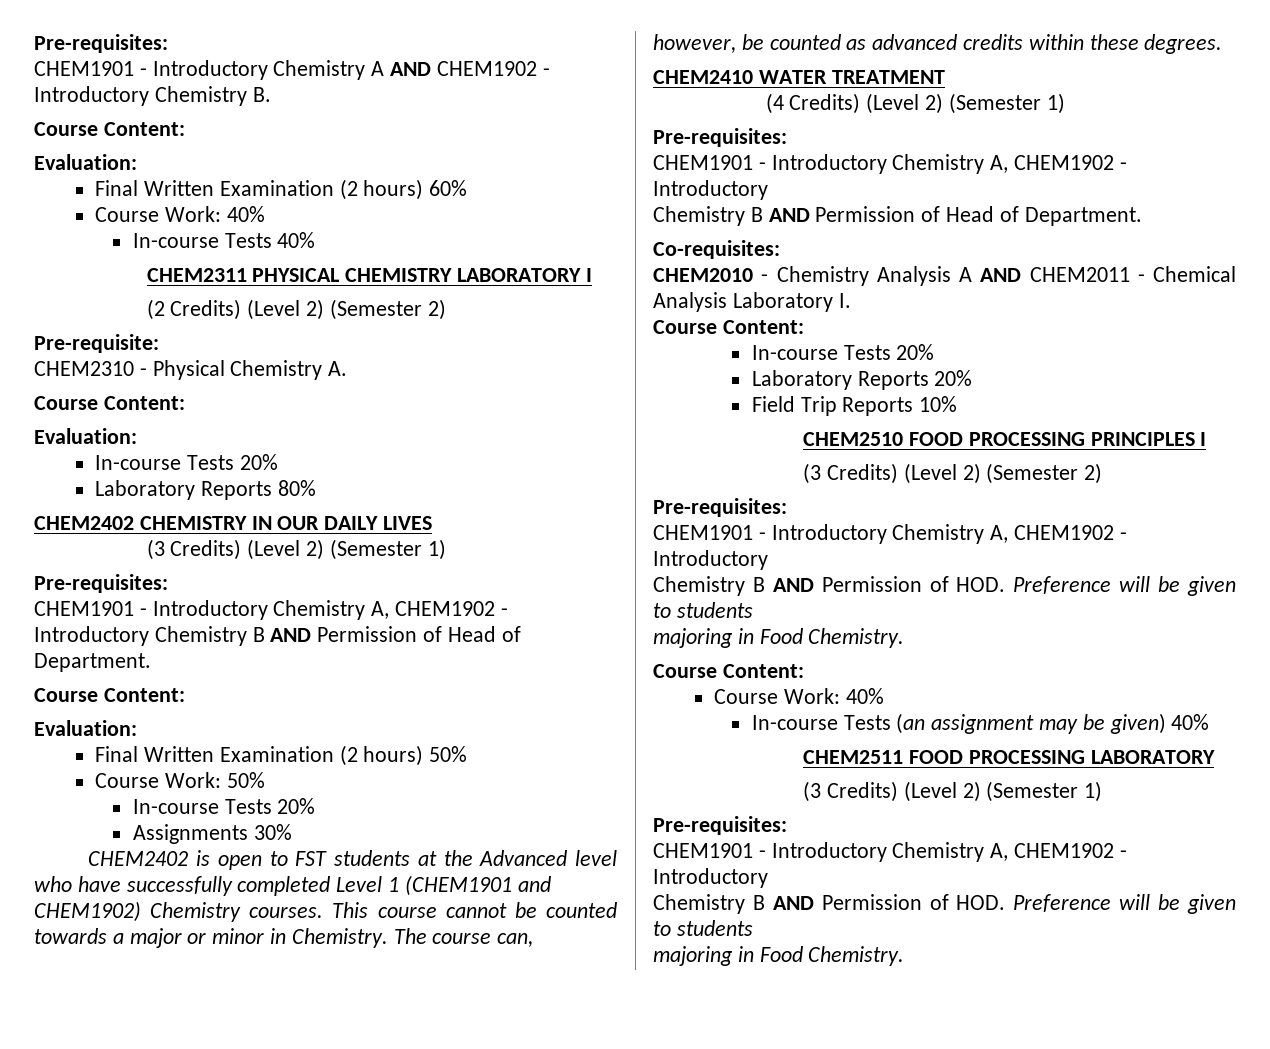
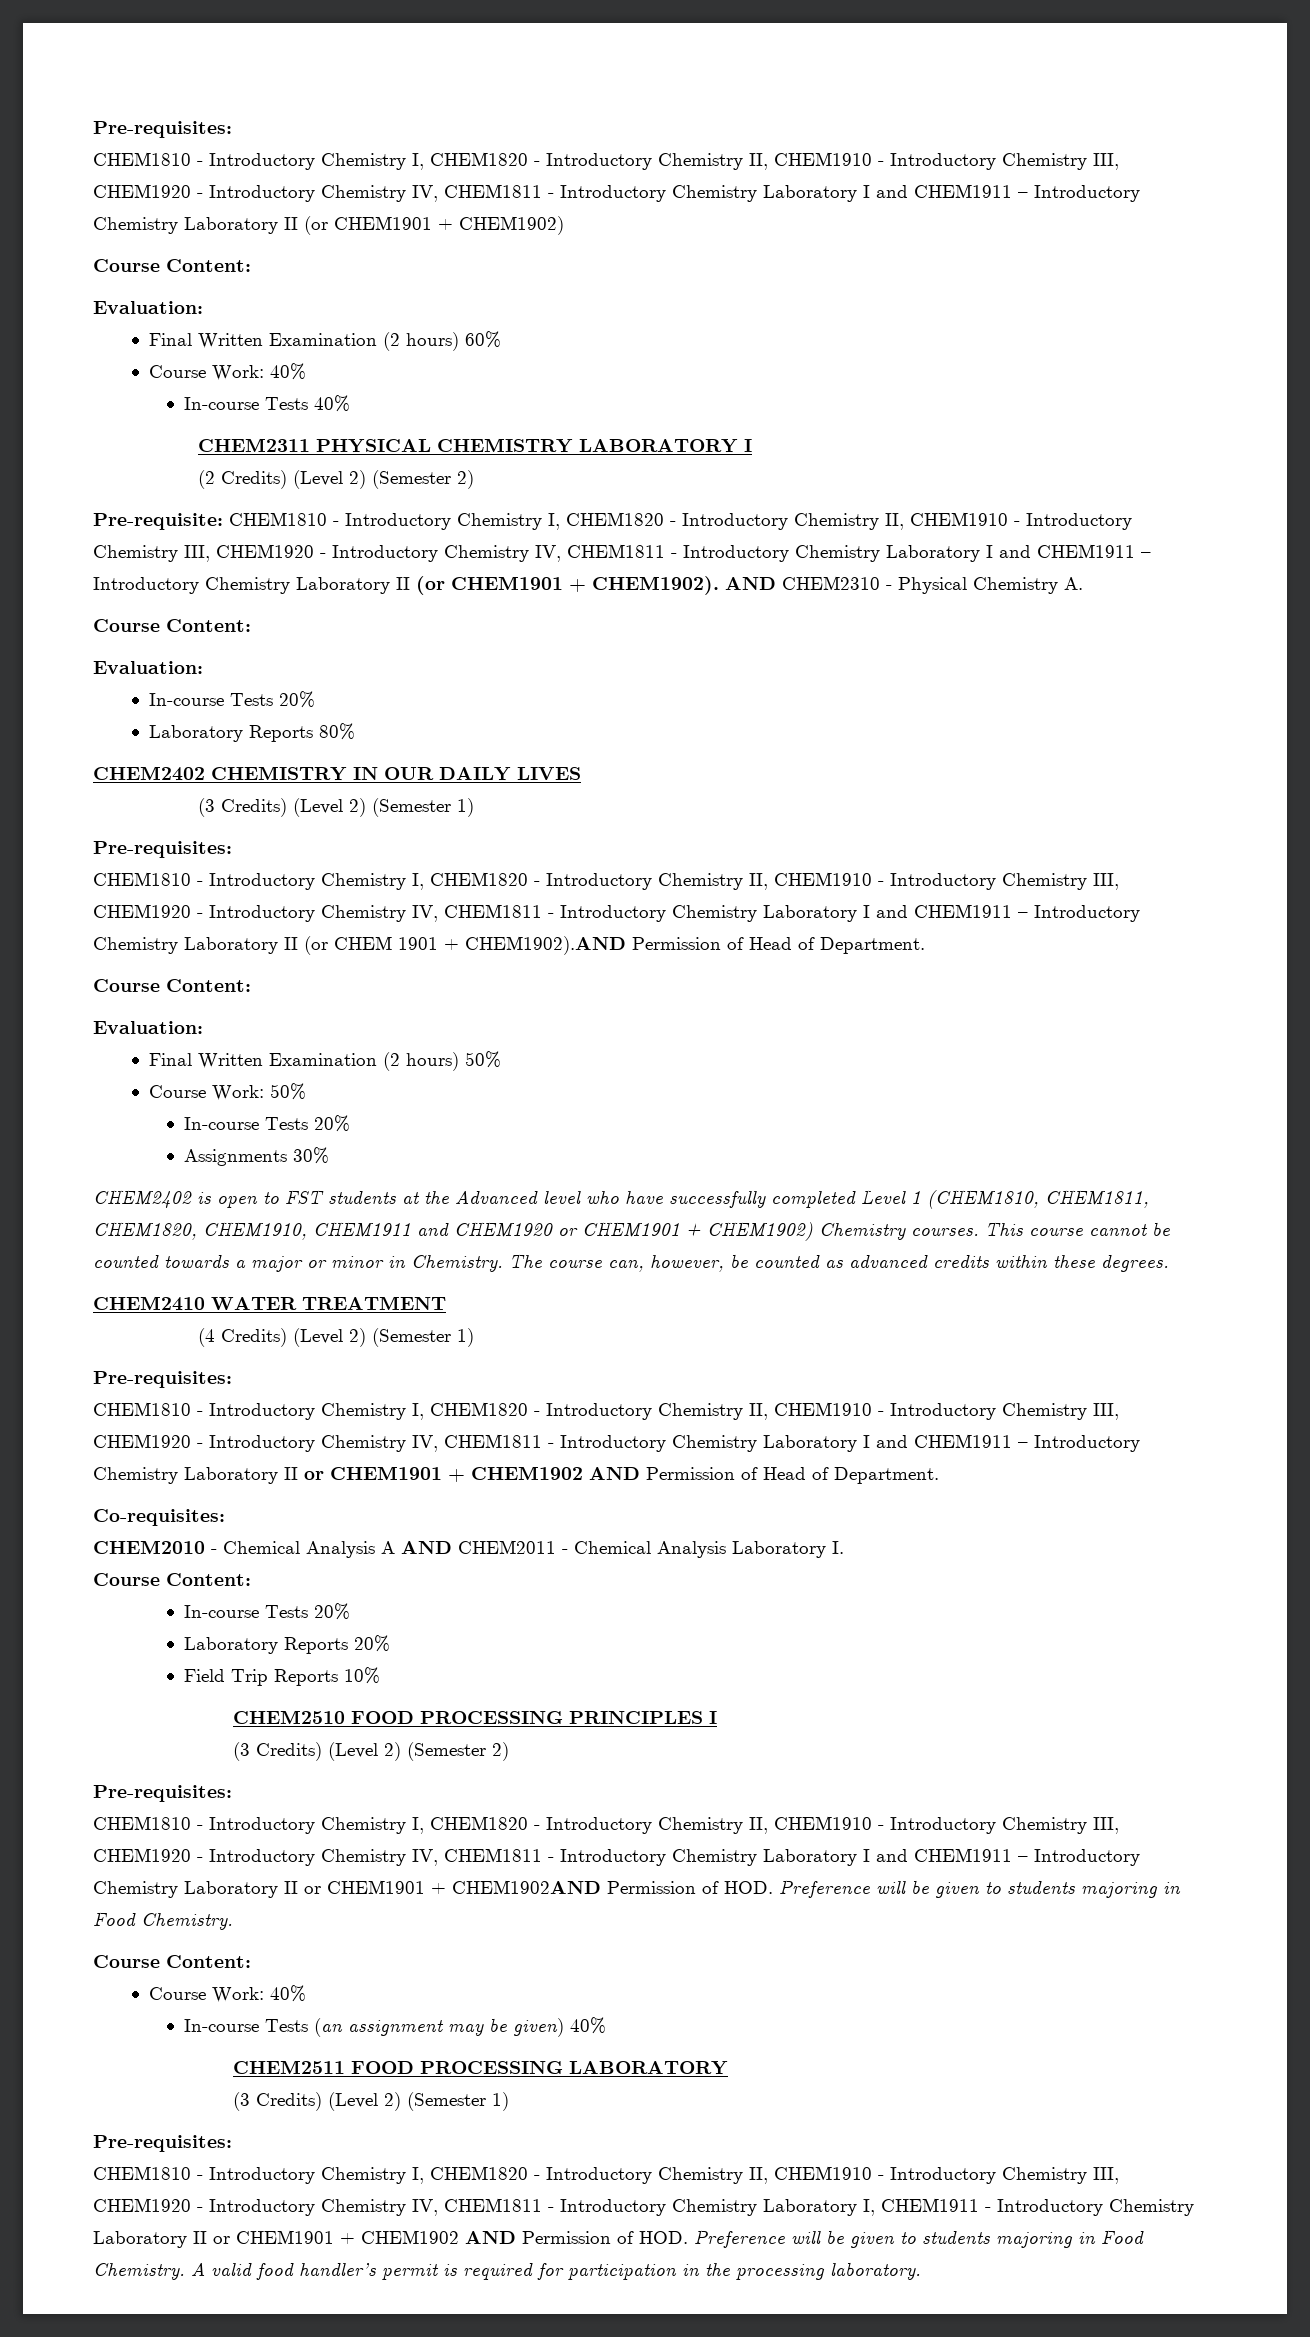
[34,34,168,53] [34,60,550,80] [34,86,271,106] Pre-requisites: // CHEM1901 - Introductory Chemistry A AND CHEM1902 - Introductory Chemistry B. -> [93,121,232,138] [93,152,1119,170] [93,184,1140,202] [93,216,564,235] Pre-requisites: // CHEM1810 - Introductory Chemistry I, CHEM1820 - Introductory Chemistry II, CHEM1910 - Introductory Chemistry III, CHEM1920 - Introductory Chemistry IV, CHEM1811 - Introductory Chemistry Laboratory I and CHEM1911 – Introductory Chemistry Laboratory II (or CHEM1901 + CHEM1902)
(159, 343) // -> [229,512,1132,530] [93,544,1151,562] [93,576,776,595] CHEM1810 - Introductory Chemistry I, CHEM1820 - Introductory Chemistry II, CHEM1910 - Introductory Chemistry III, CHEM1920 - Introductory Chemistry IV, CHEM1811 - Introductory Chemistry Laboratory I and CHEM1911 – Introductory Chemistry Laboratory II (or CHEM1901 + CHEM1902). AND
[34,600,508,620] [34,626,312,646] CHEM1901 - Introductory Chemistry A, CHEM1902 - Introductory Chemistry B AND -> [93,872,1119,890] [93,904,1140,922] [93,936,626,955] CHEM1810 - Introductory Chemistry I, CHEM1820 - Introductory Chemistry II, CHEM1910 - Introductory Chemistry III, CHEM1920 - Introductory Chemistry IV, CHEM1811 - Introductory Chemistry Laboratory I and CHEM1911 – Introductory Chemistry Laboratory II (or CHEM 1901 + CHEM1902).AND
[404,875,551,896] (CHEM1901 and -> [927,1190,1149,1209] [93,1222,701,1240] (CHEM1810, CHEM1811, CHEM1820, CHEM1910, CHEM1911 and CHEM1920 or CHEM1901 +
[653,154,1127,174] [653,180,768,200] [653,206,763,226] CHEM1901 - Introductory Chemistry A, CHEM1902 - Introductory // Chemistry B -> [93,1402,1119,1420] [93,1434,1140,1452] [93,1466,583,1484] CHEM1810 - Introductory Chemistry I, CHEM1820 - Introductory Chemistry II, CHEM1910 - Introductory Chemistry III, CHEM1920 - Introductory Chemistry IV, CHEM1811 - Introductory Chemistry Laboratory I and CHEM1911 – Introductory Chemistry Laboratory II or CHEM1901 + CHEM1902
[776,266,869,286] Chemistry -> [223,1541,300,1554] Chemical
[653,524,1127,544] [653,550,768,570] [653,576,1236,596] [653,602,753,618] CHEM1901 - Introductory Chemistry A, CHEM1902 - Introductory // Chemistry B AND Permission of HOD. Preference will be given to students // -> [93,1816,1119,1834] [93,1848,1140,1866] [93,1880,1075,1898] CHEM1810 - Introductory Chemistry I, CHEM1820 - Introductory Chemistry II, CHEM1910 - Introductory Chemistry III, CHEM1920 - Introductory Chemistry IV, CHEM1811 - Introductory Chemistry Laboratory I and CHEM1911 – Introductory Chemistry Laboratory II or CHEM1901 + CHEM1902AND Permission of HOD. Preference will be given to students
[653,842,1127,862] [653,868,768,888] [653,894,765,914] CHEM1901 - Introductory Chemistry A, CHEM1902 - Introductory // Chemistry B -> [93,2166,1119,2184] [93,2198,1194,2216] [93,2230,459,2248] CHEM1810 - Introductory Chemistry I, CHEM1820 - Introductory Chemistry II, CHEM1910 - Introductory Chemistry III, CHEM1920 - Introductory Chemistry IV, CHEM1811 - Introductory Chemistry Laboratory I, CHEM1911 - Introductory Chemistry Laboratory II or CHEM1901 + CHEM1902
[653,946,905,966] // majoring in Food Chemistry. -> [996,2230,1144,2248] [93,2262,921,2280] majoring in Food Chemistry. A valid food handler’s permit is required for participation in the processing laboratory.

